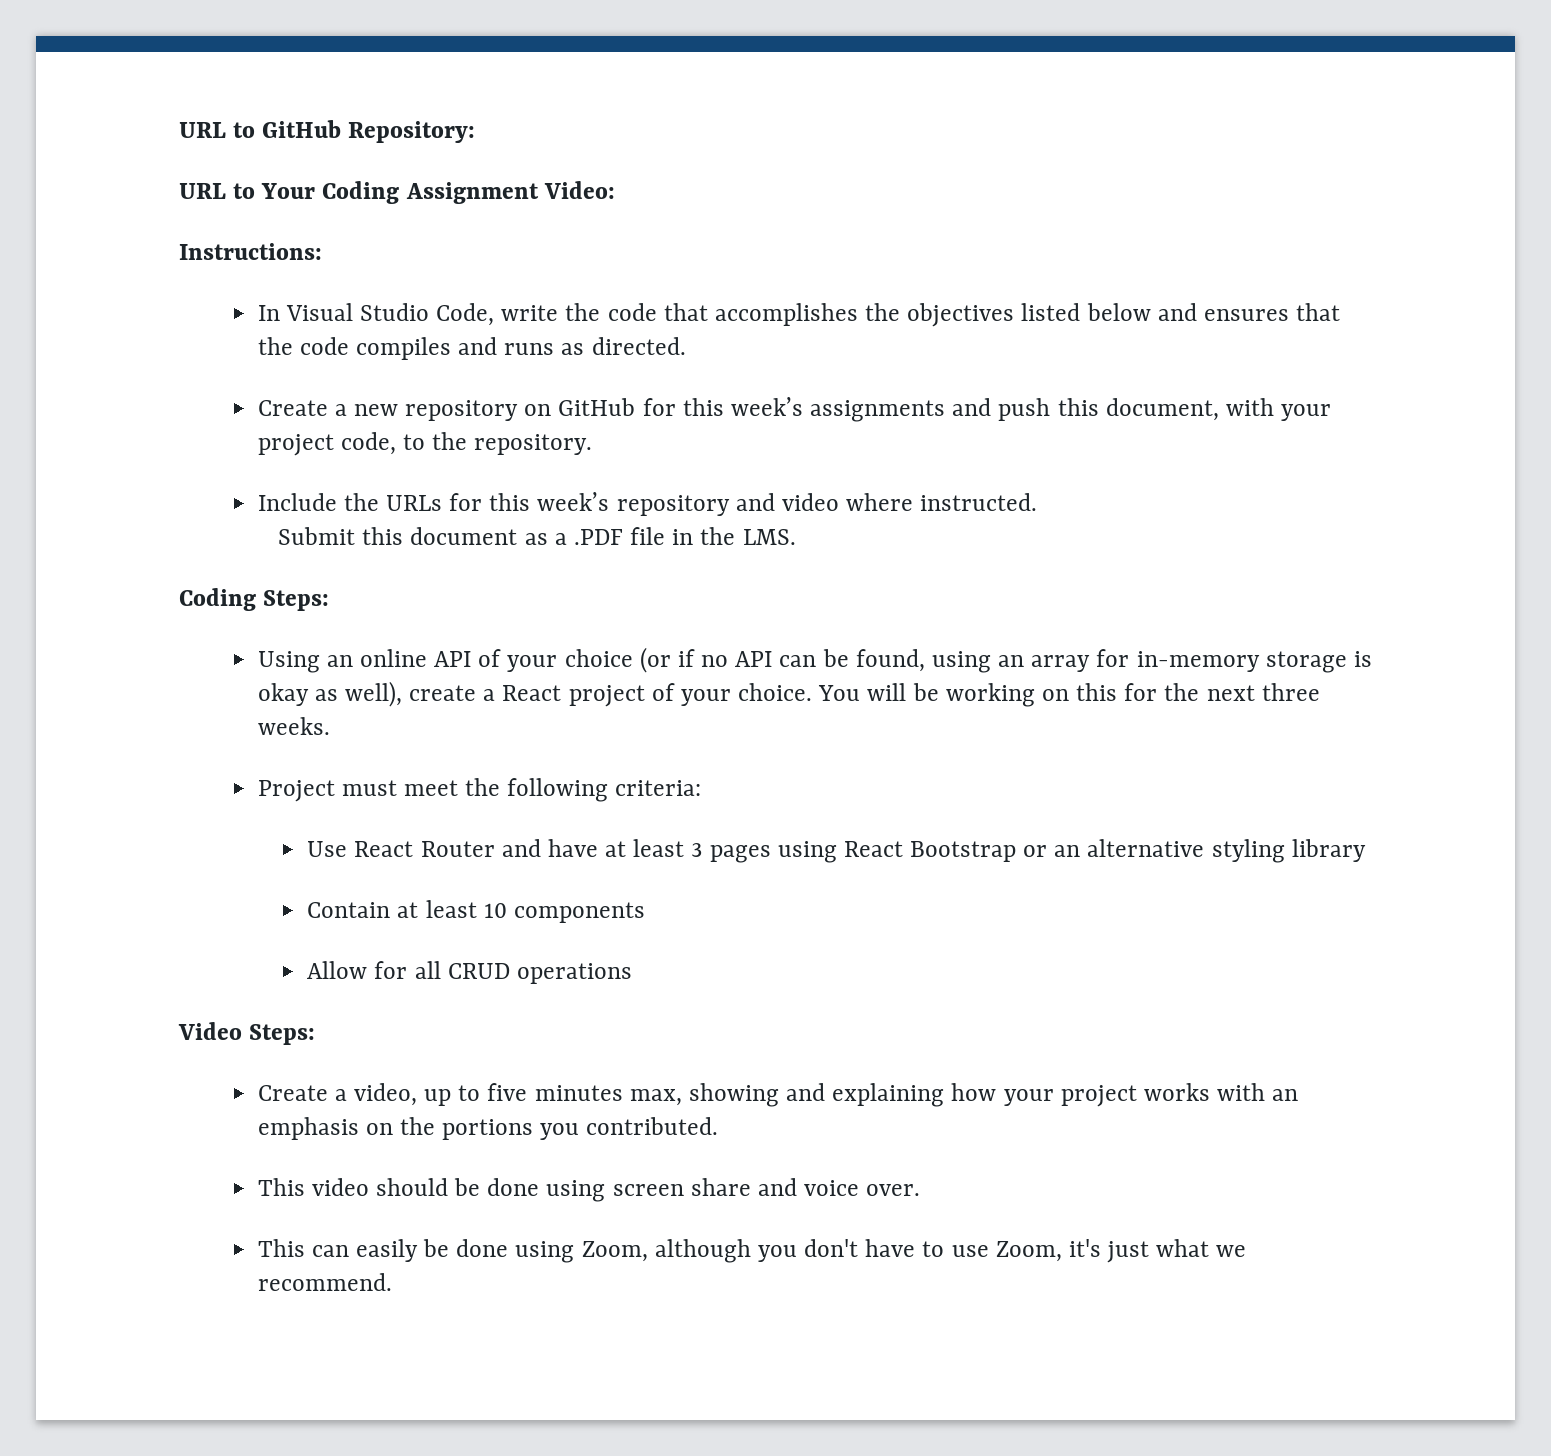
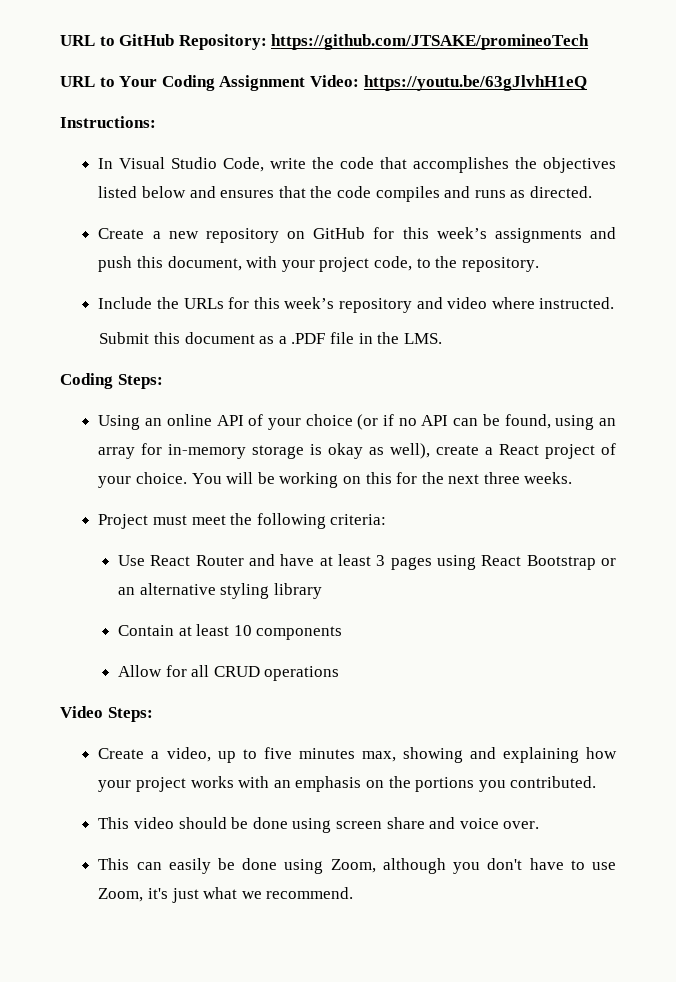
(476, 132) none -> [271,34,590,50] https://github.com/JTSAKE/promineoTech
(615, 190) none -> [363,75,587,91] https://youtu.be/63gJlvhH1eQ

